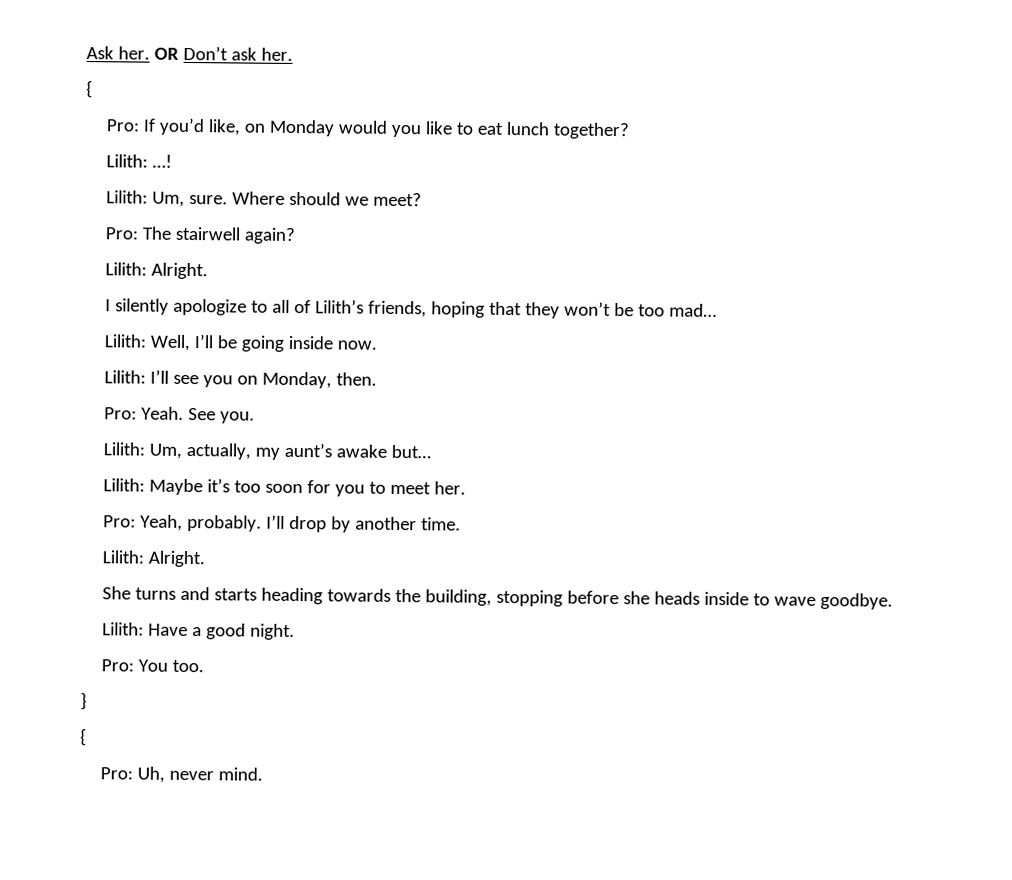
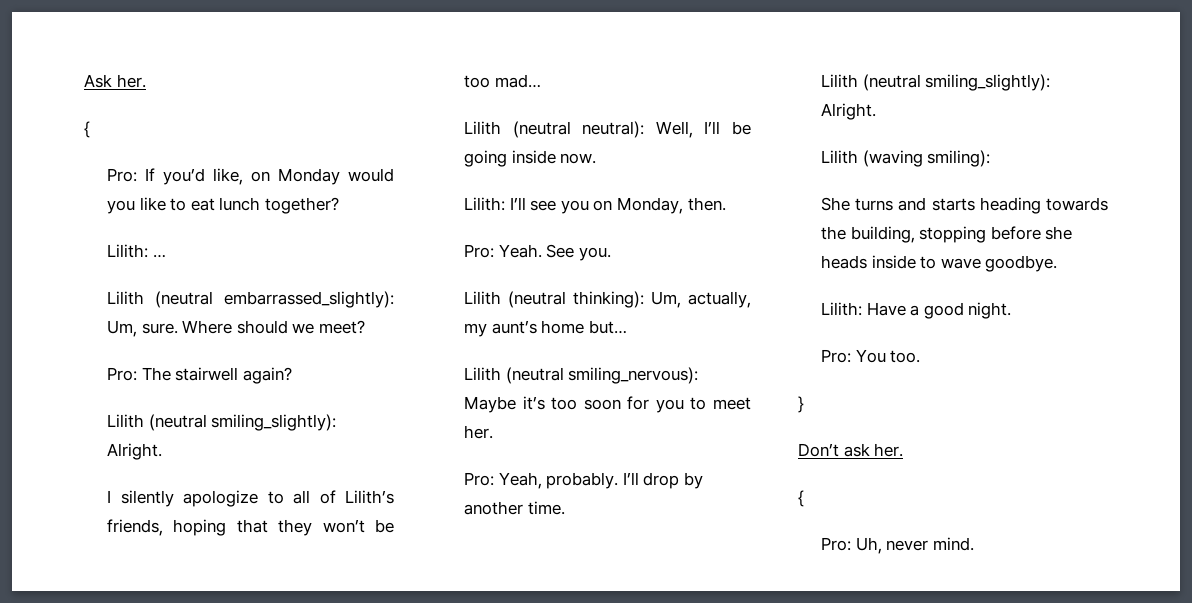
[153,45,293,61] OR Don’t ask her. -> (146, 81) none
[152,154,173,168] [106,190,149,204] …! // Lilith: -> [152,254,166,258] [107,291,394,308] … // Lilith (neutral embarrassed_slightly):
[105,262,148,276] Lilith: -> [107,414,337,431] Lilith (neutral smiling_slightly):
[104,334,147,348] Lilith: -> [464,121,645,138] Lilith (neutral neutral):
[103,442,146,456] Lilith: -> [464,291,645,308] Lilith (neutral thinking):
[336,444,388,458] awake -> [541,320,585,334] home
[103,478,146,492] Lilith: -> [464,367,699,384] Lilith (neutral smiling_nervous):
[102,550,206,568] Lilith: Alright. -> [821,74,1051,91] [821,103,877,120] [821,150,991,167] Lilith (neutral smiling_slightly): Alright. // Lilith (waving smiling):
(87, 701) none -> [798,443,904,457] // Don’t ask her.

